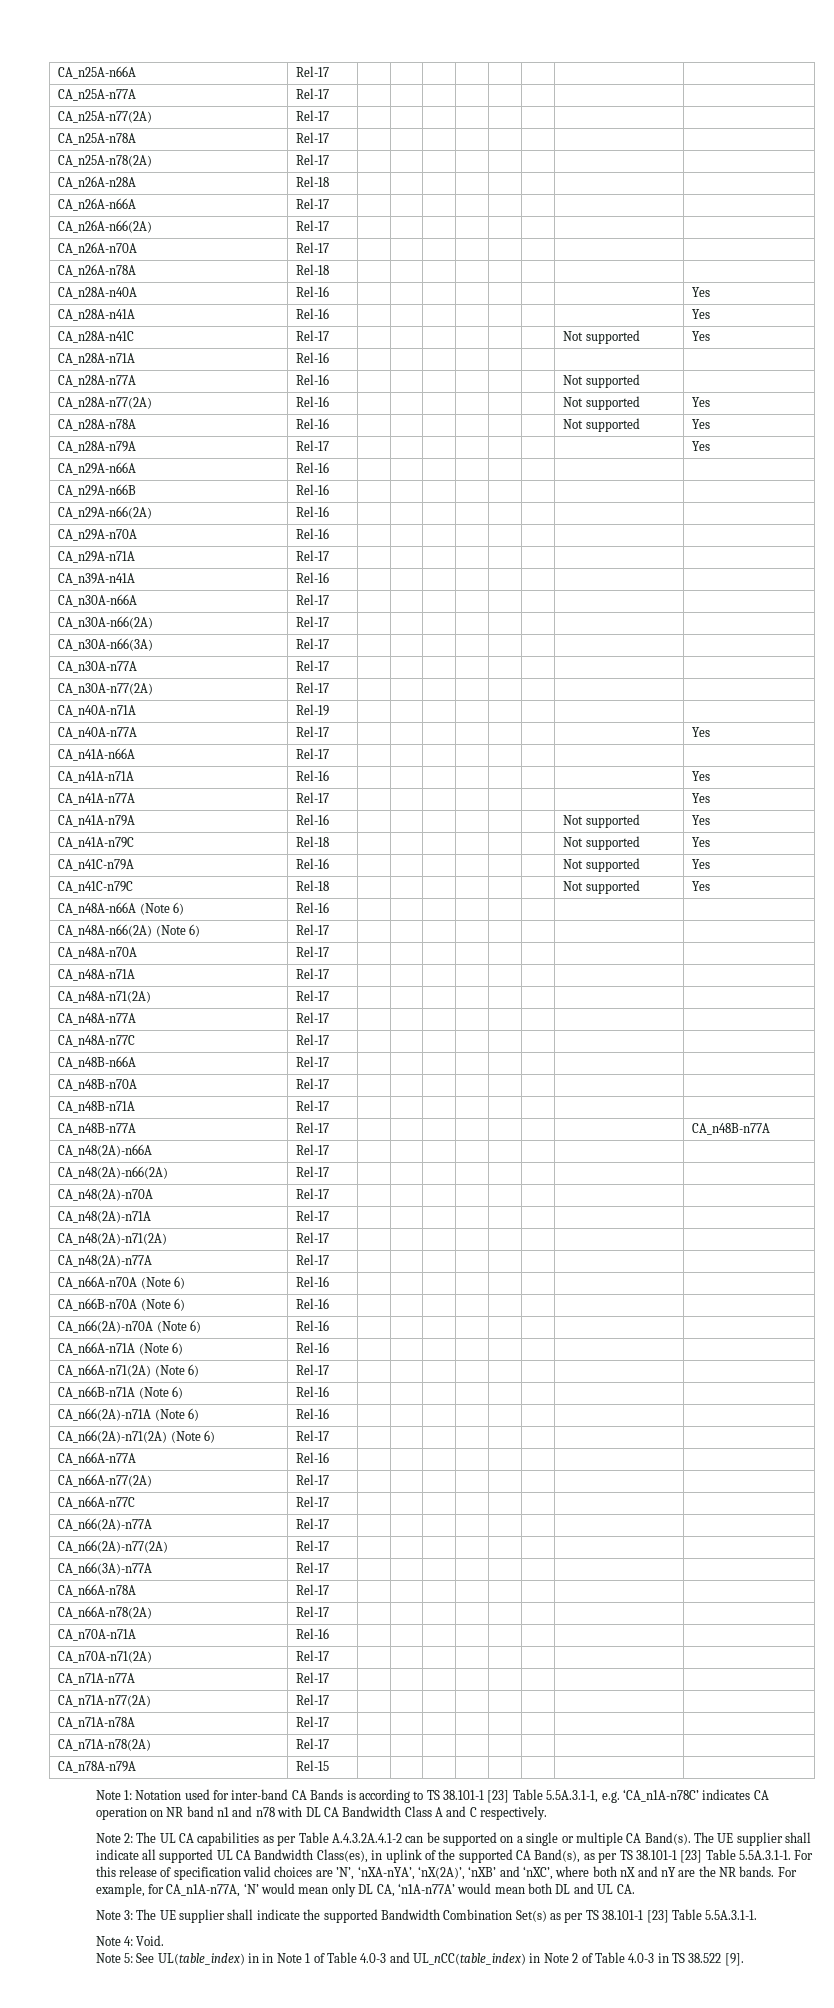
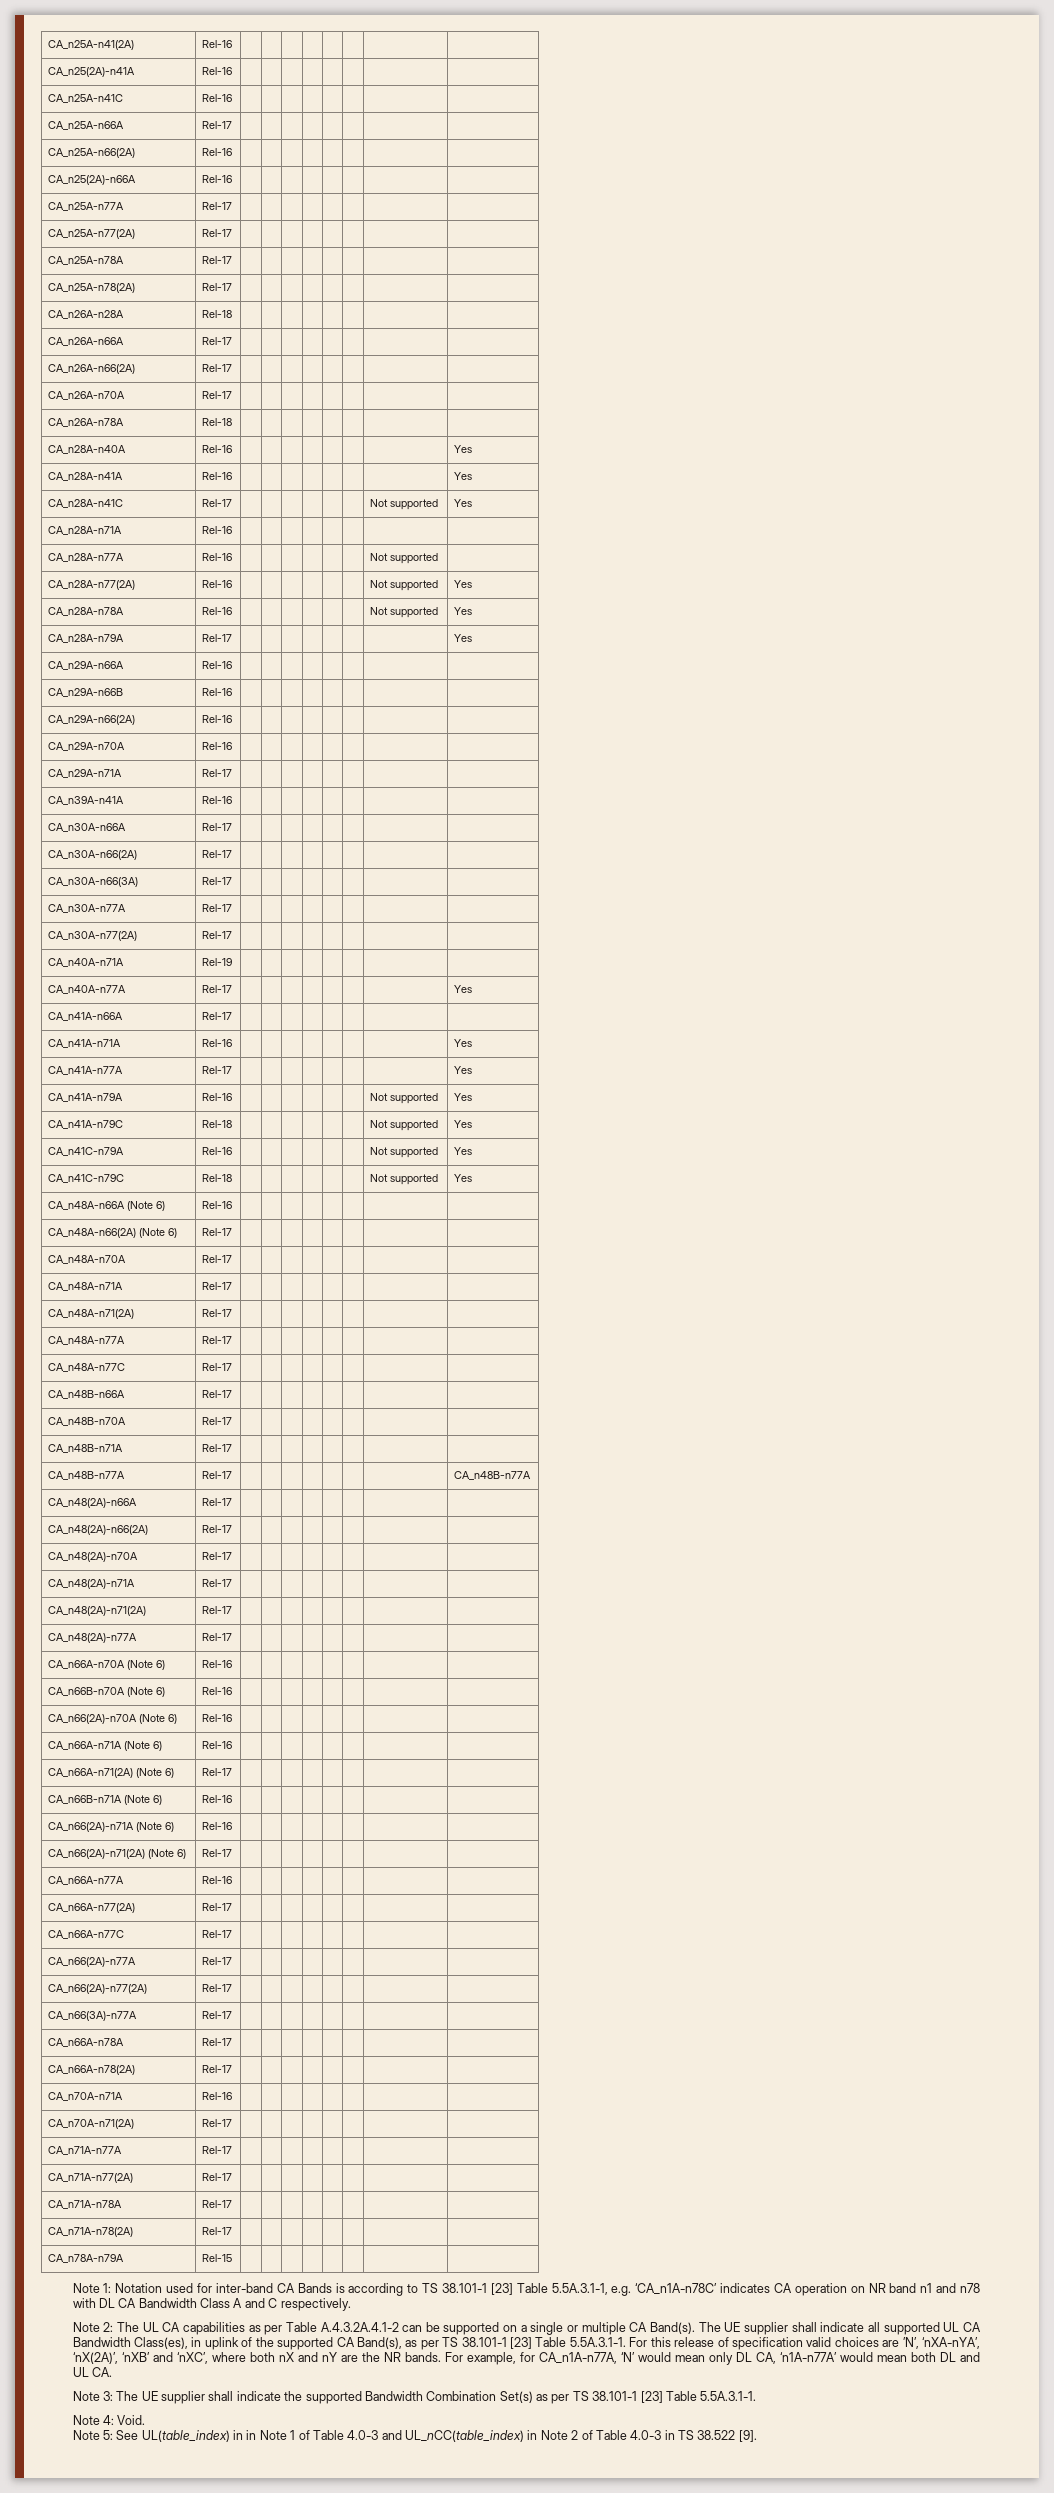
[58,66,137,79] [296,66,330,77] CA_n25A-n66A | Rel-17 -> [48,40,135,50] [202,40,233,48] [48,67,136,77] [202,67,233,75] [48,94,124,103] [202,94,233,102] [48,121,125,130] [202,121,233,129] [48,148,136,158] [202,148,233,156] [48,175,137,185] [202,175,233,183] CA_n25A-n41(2A) | Rel-16 | | | | | | | | // CA_n25(2A)-n41A | Rel-16 | | | | | | | | // CA_n25A-n41C | Rel-16 | | | | | | | | // CA_n25A-n66A | Rel-17 | | | | | | | | // CA_n25A-n66(2A) | Rel-16 | | | | | | | | // CA_n25(2A)-n66A | Rel-16

